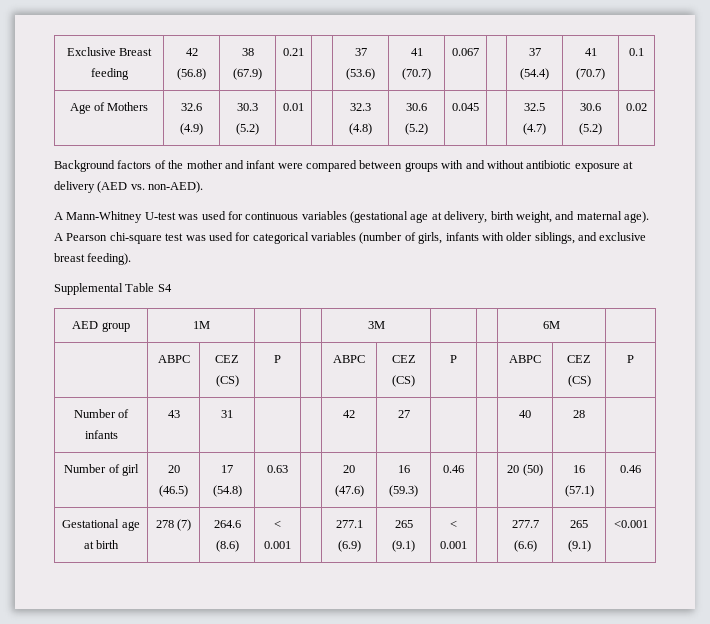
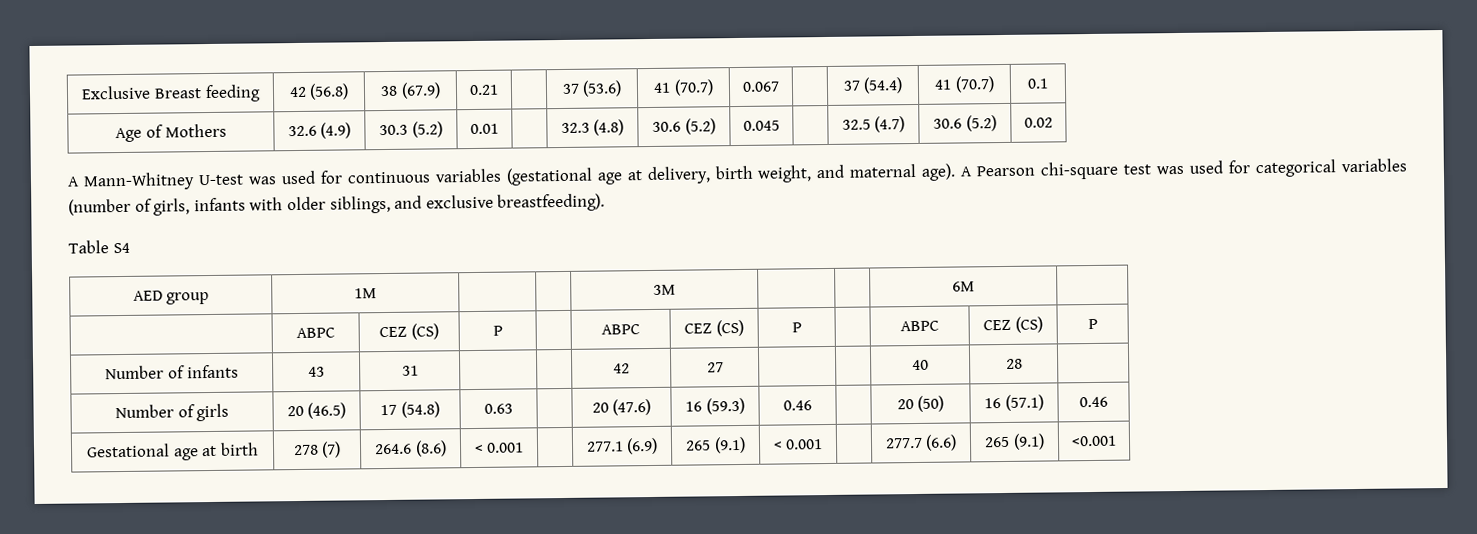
[54,160,633,172] [54,181,204,193] // Background factors of the mother and infant were compared between groups with and without antibiotic exposure at delivery (AED vs. non-AED). -> (1053, 122) none
[54,253,132,265] [54,283,123,295] breast feeding). // Supplemental -> [497,193,606,212] breastfeeding). //
[121,464,139,476] girl -> [196,403,230,422] girls

